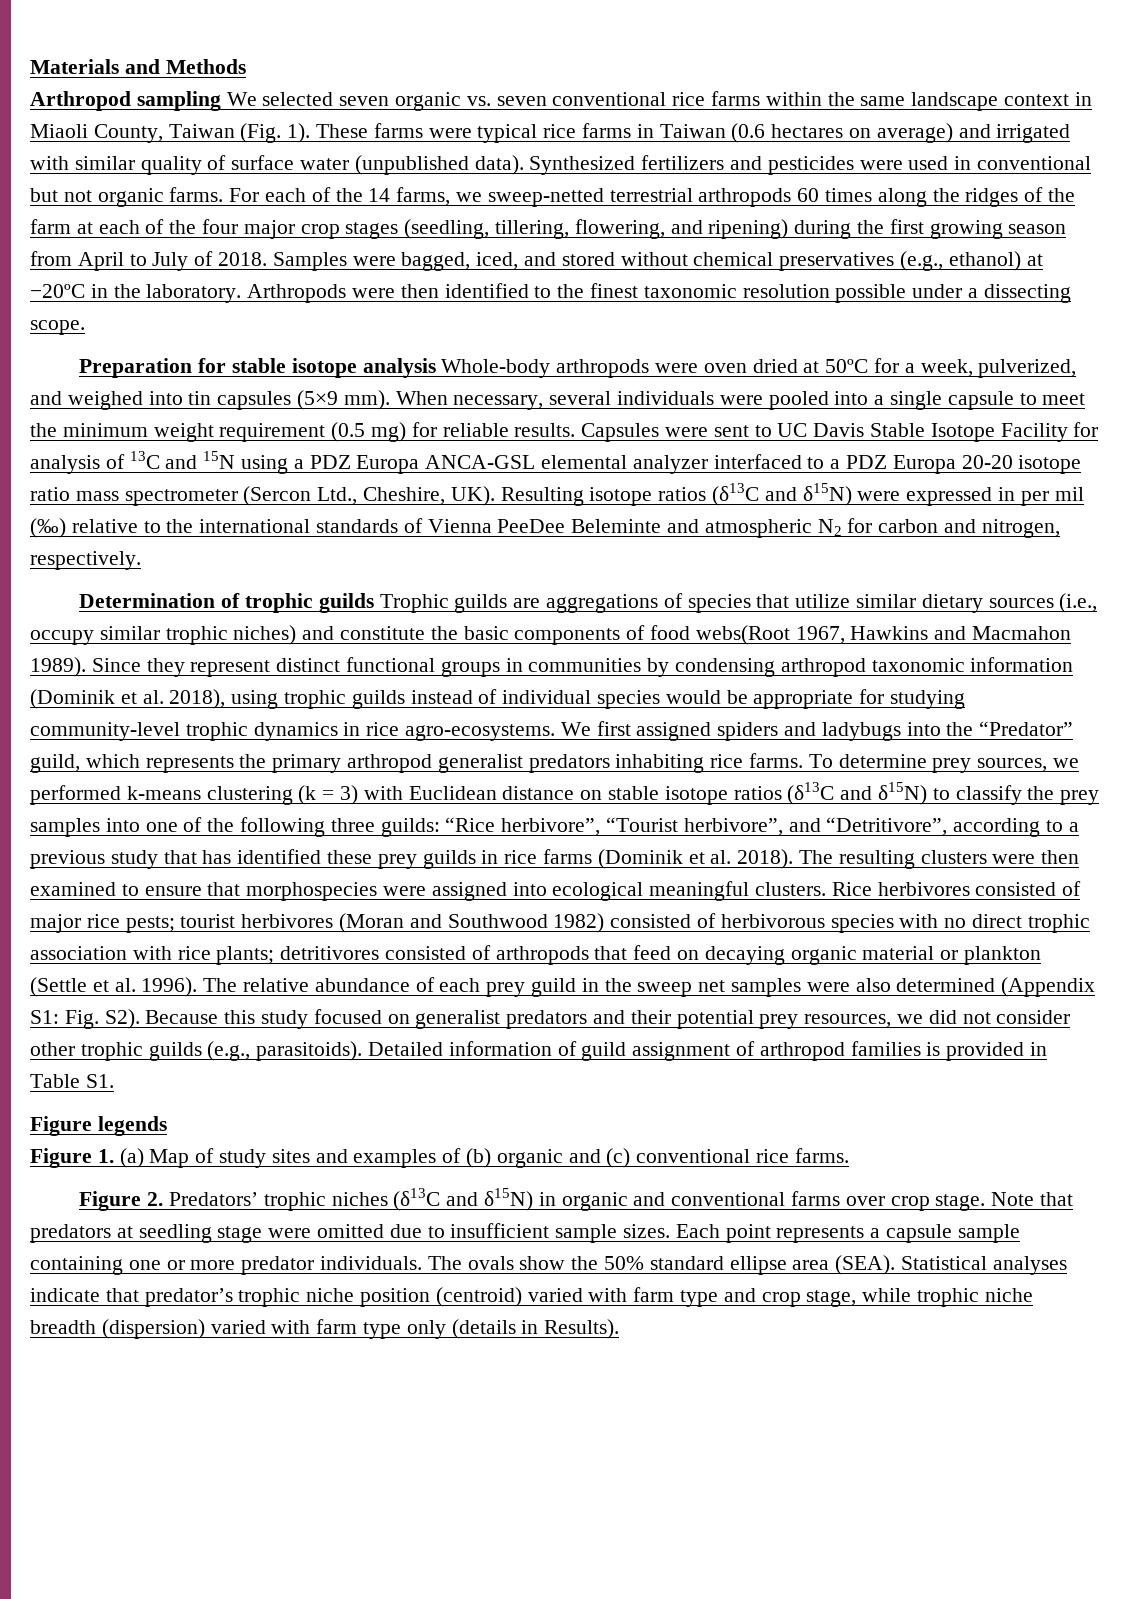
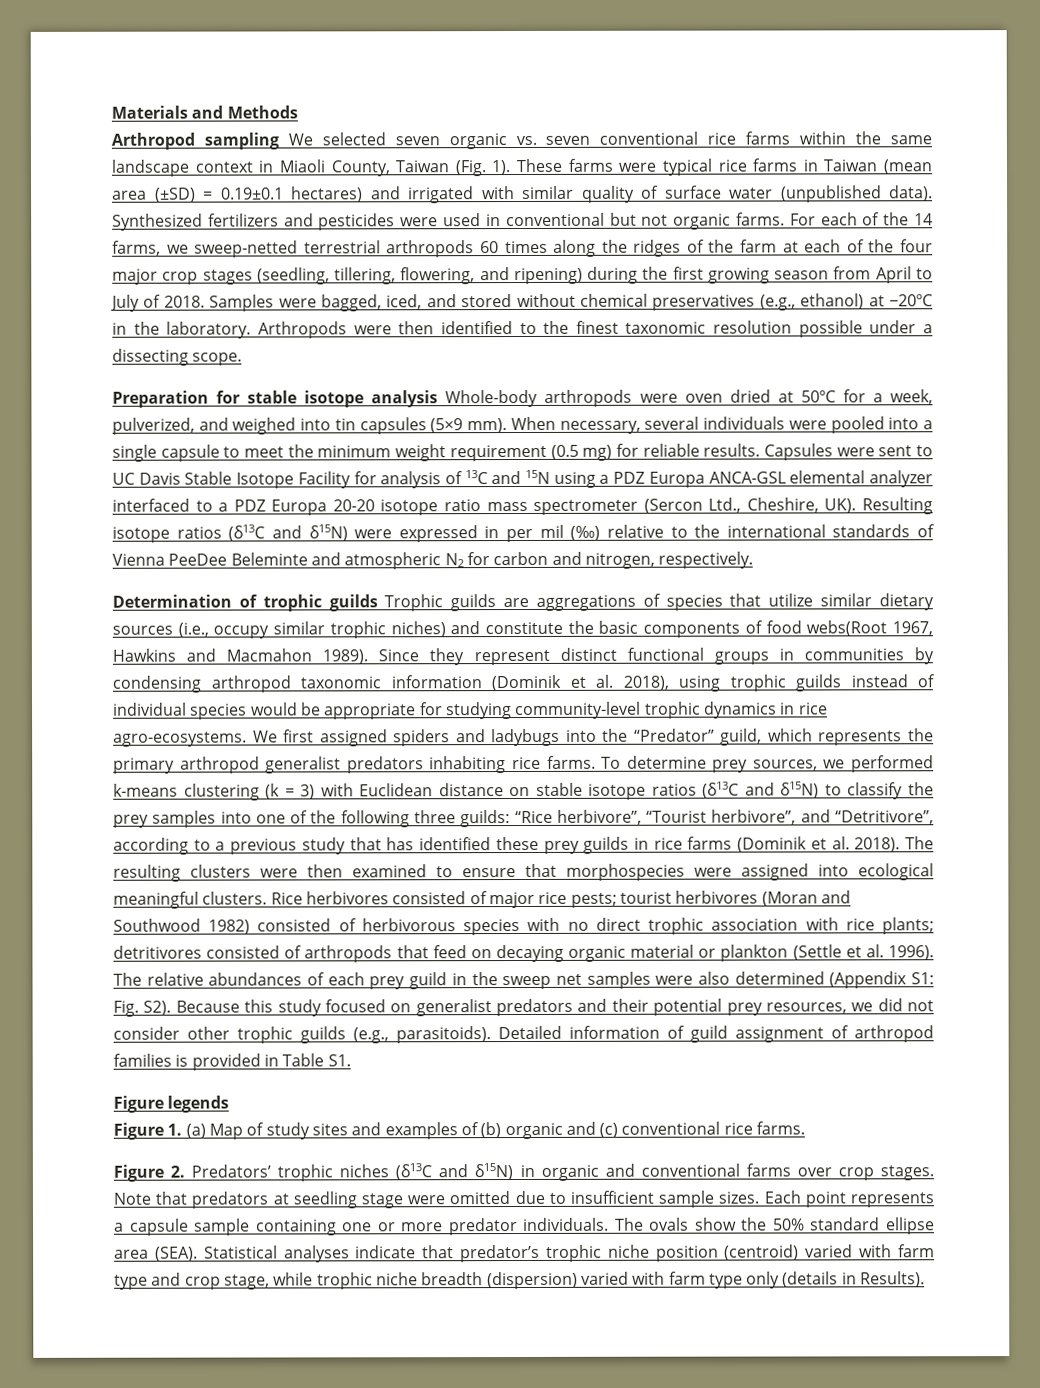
[731,123,953,143] (0.6 hectares on average) -> [883,159,933,175] [112,186,363,203] (mean area (±SD) = 0.19±0.1 hectares)
[314,978,410,992] abundance -> [208,972,303,986] abundances
[935,1194,986,1211] stage. -> [880,1165,935,1181] stages.

